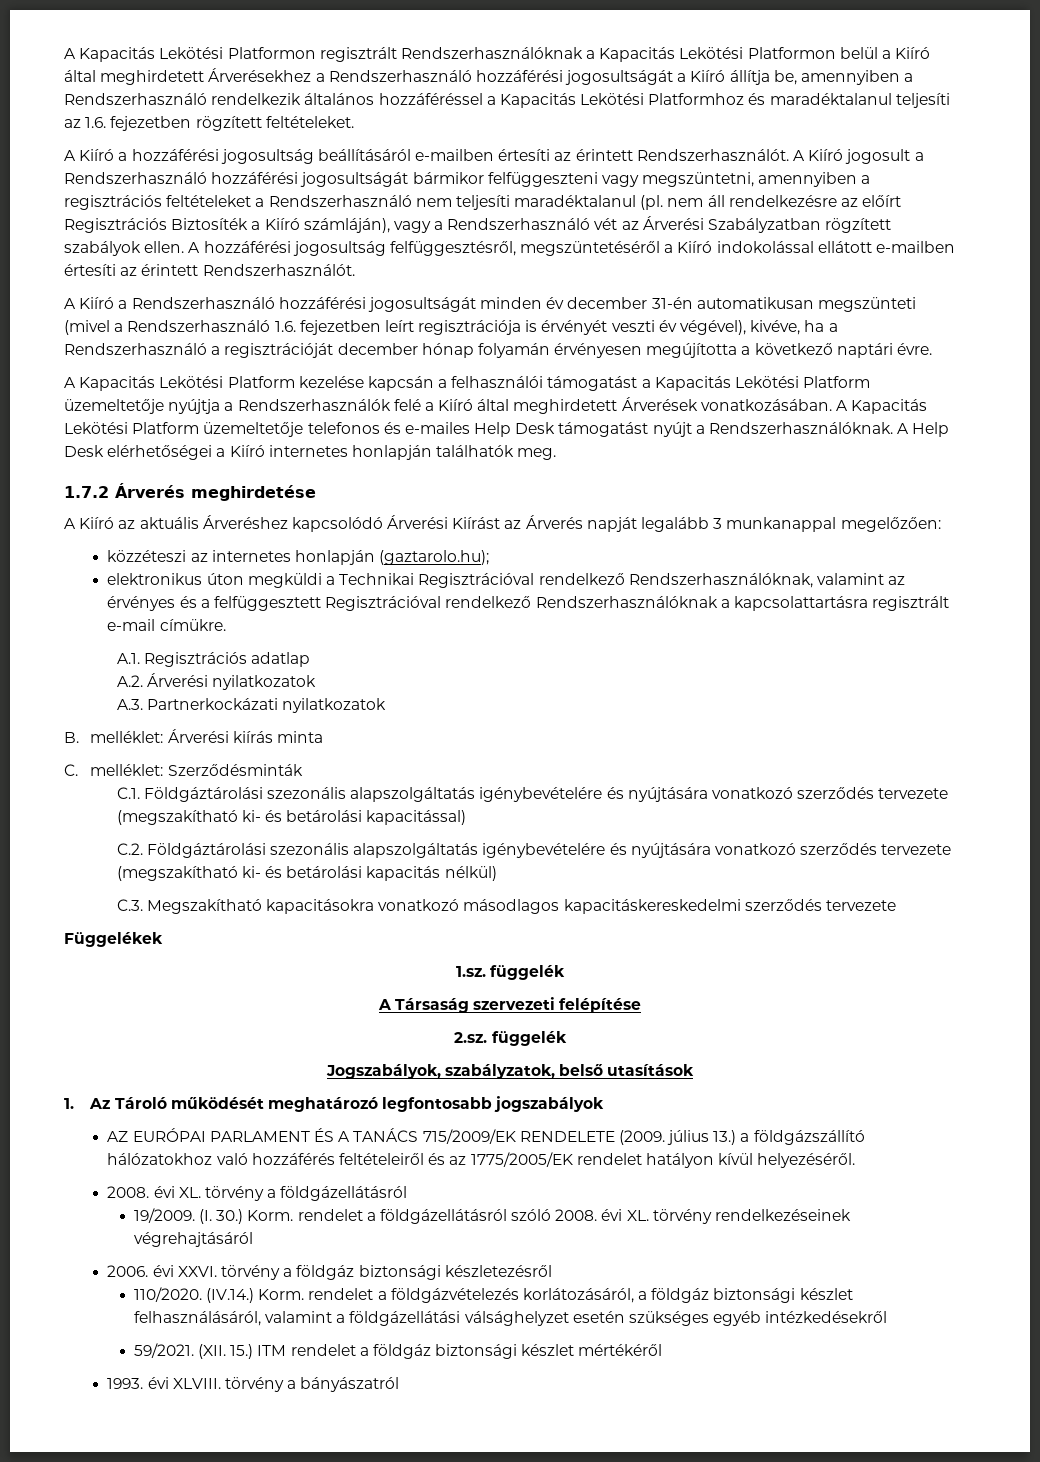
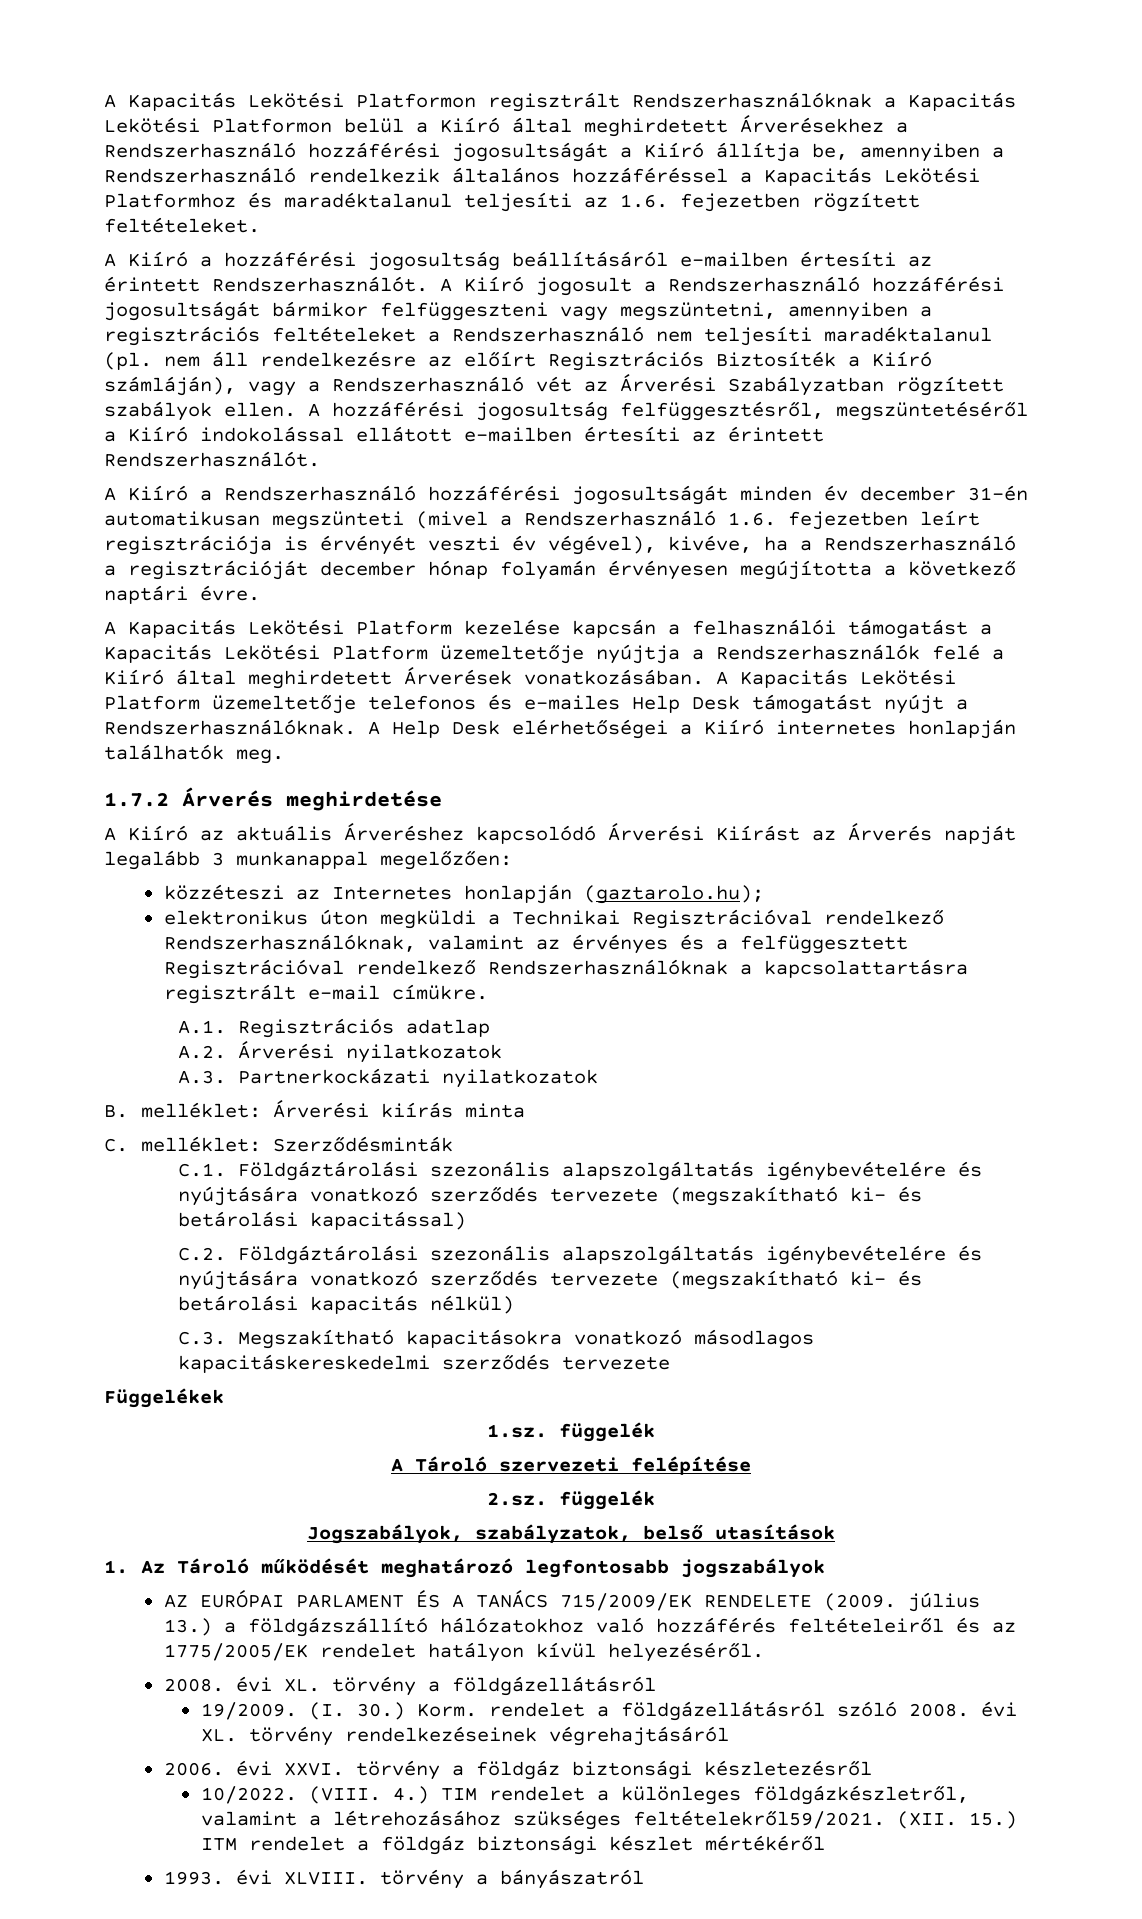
[211,550,291,562] internetes -> [331,886,452,900] Internetes
[394,998,469,1013] Társaság -> [415,1456,487,1472] Tároló
[133,1287,853,1303] [133,1311,888,1326] [133,1343,194,1358] 110/2020. (IV.14.) Korm. rendelet a földgázvételezés korlátozásáról, a földgáz biztonsági készlet felhasználásáról, valamint a földgázellátási válsághelyzet esetén szükséges egyéb intézkedésekről // 59/2021. -> [200,1785,969,1805] [200,1810,885,1830] 10/2022. (VIII. 4.) TIM rendelet a különleges földgázkészletről, valamint a létrehozásához szükséges feltételekről59/2021.

